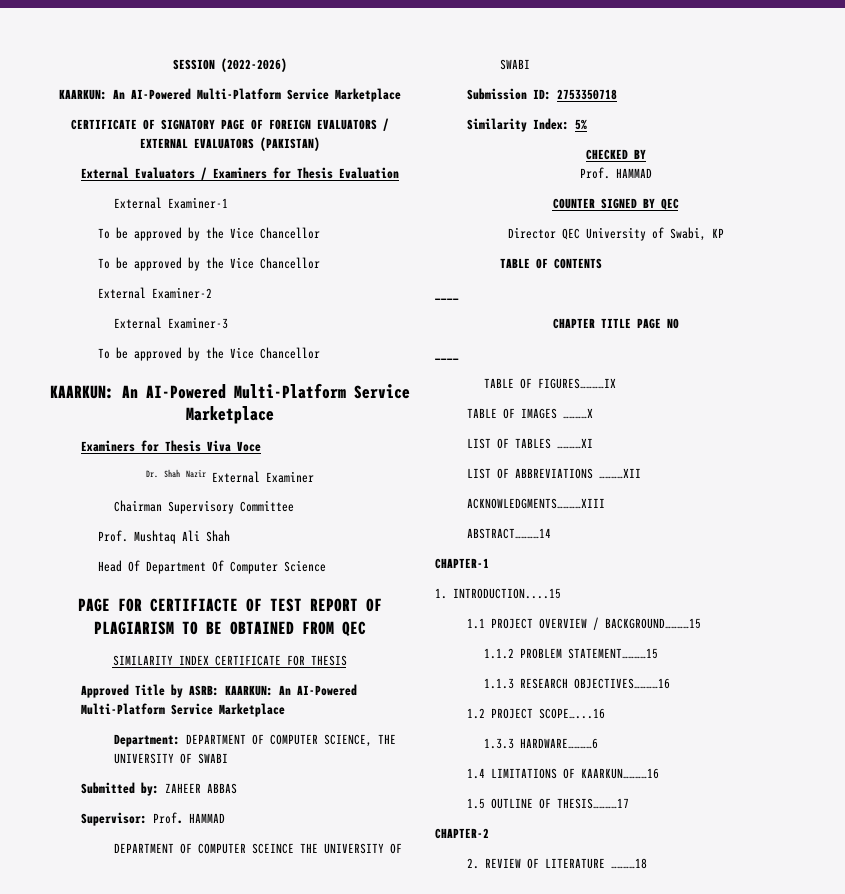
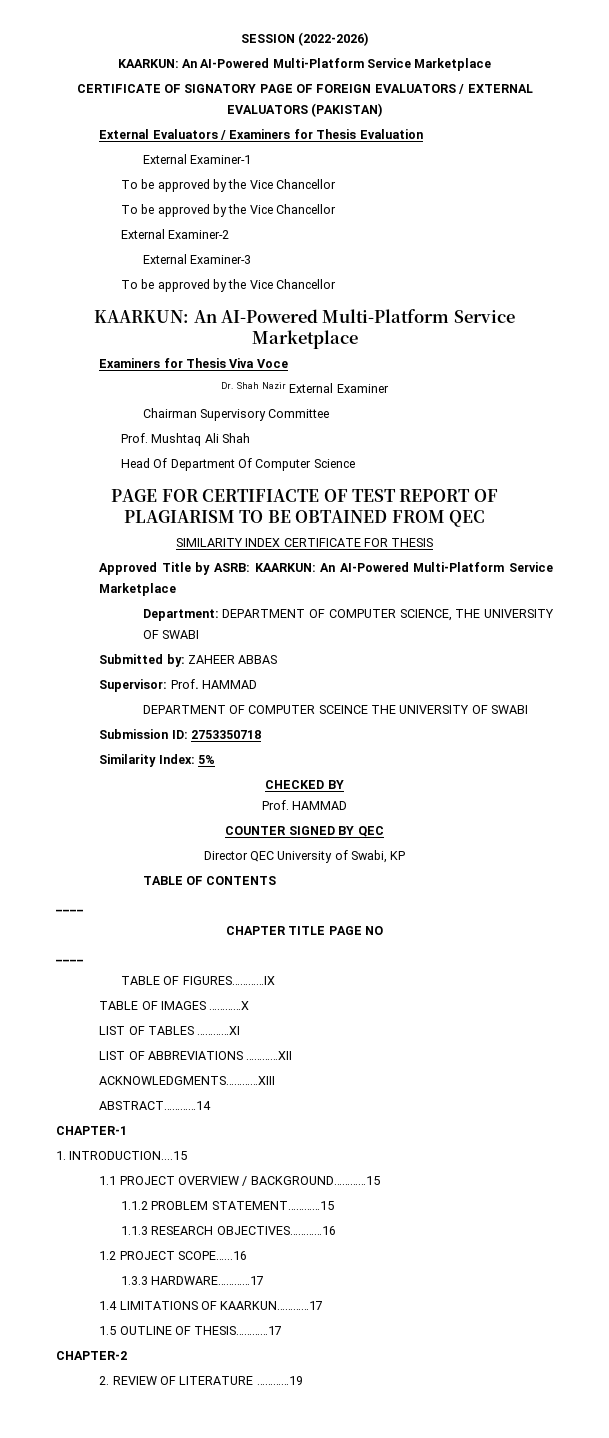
[519,738,598,749] HARDWARE…………6 -> [151,1276,265,1285] HARDWARE…………17
[581,768,660,779] KAARKUN…………16 -> [220,1301,324,1310] KAARKUN…………17
[611,858,648,869] …………18 -> [256,1376,303,1385] …………19

